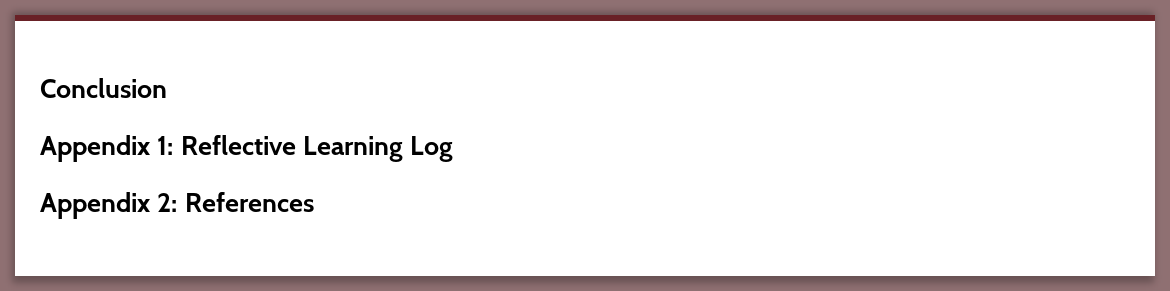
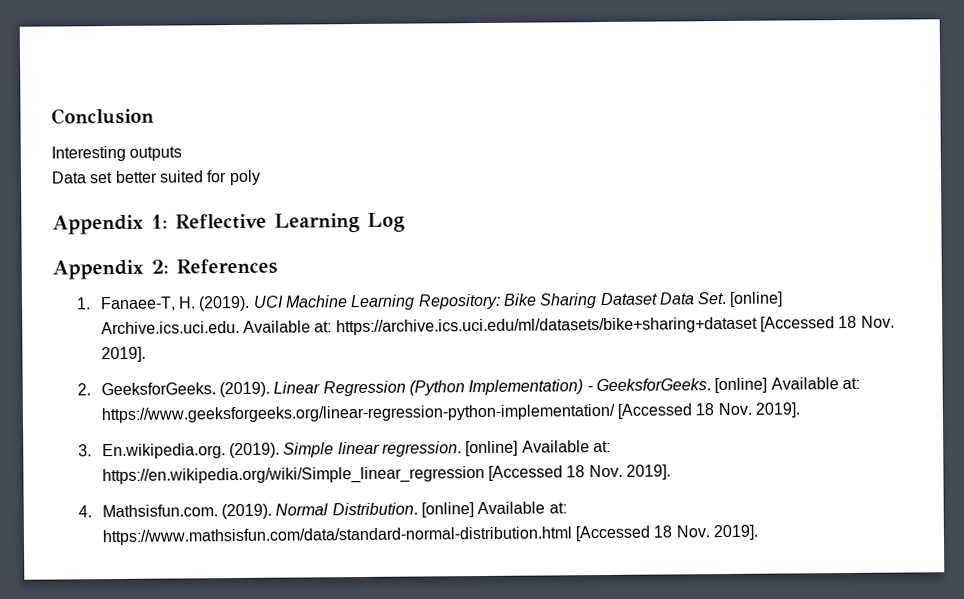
(167, 88) none -> [51,145,183,162] [51,169,261,186] // Interesting outputs // Data set better suited for poly
(314, 202) none -> [75,291,784,312] [100,315,895,336] [100,346,146,363] [76,377,860,398] [100,402,800,424] [77,440,611,460] [101,464,671,486] [77,501,567,520] [101,524,758,546] // 1. Fanaee-T, H. (2019). UCI Machine Learning Repository: Bike Sharing Dataset Data Set. [online] Archive.ics.uci.edu. Available at: https://archive.ics.uci.edu/ml/datasets/bike+sharing+dataset [Accessed 18 Nov. 2019]. // 2. GeeksforGeeks. (2019). Linear Regression (Python Implementation) - GeeksforGeeks. [online] Available at: https://www.geeksforgeeks.org/linear-regression-python-implementation/ [Accessed 18 Nov. 2019]. // 3. En.wikipedia.org. (2019). Simple linear regression. [online] Available at: https://en.wikipedia.org/wiki/Simple_linear_regression [Accessed 18 Nov. 2019]. // 4. Mathsisfun.com. (2019). Normal Distribution. [online] Available at: https://www.mathsisfun.com/data/standard-normal-distribution.html [Accessed 18 Nov. 2019].

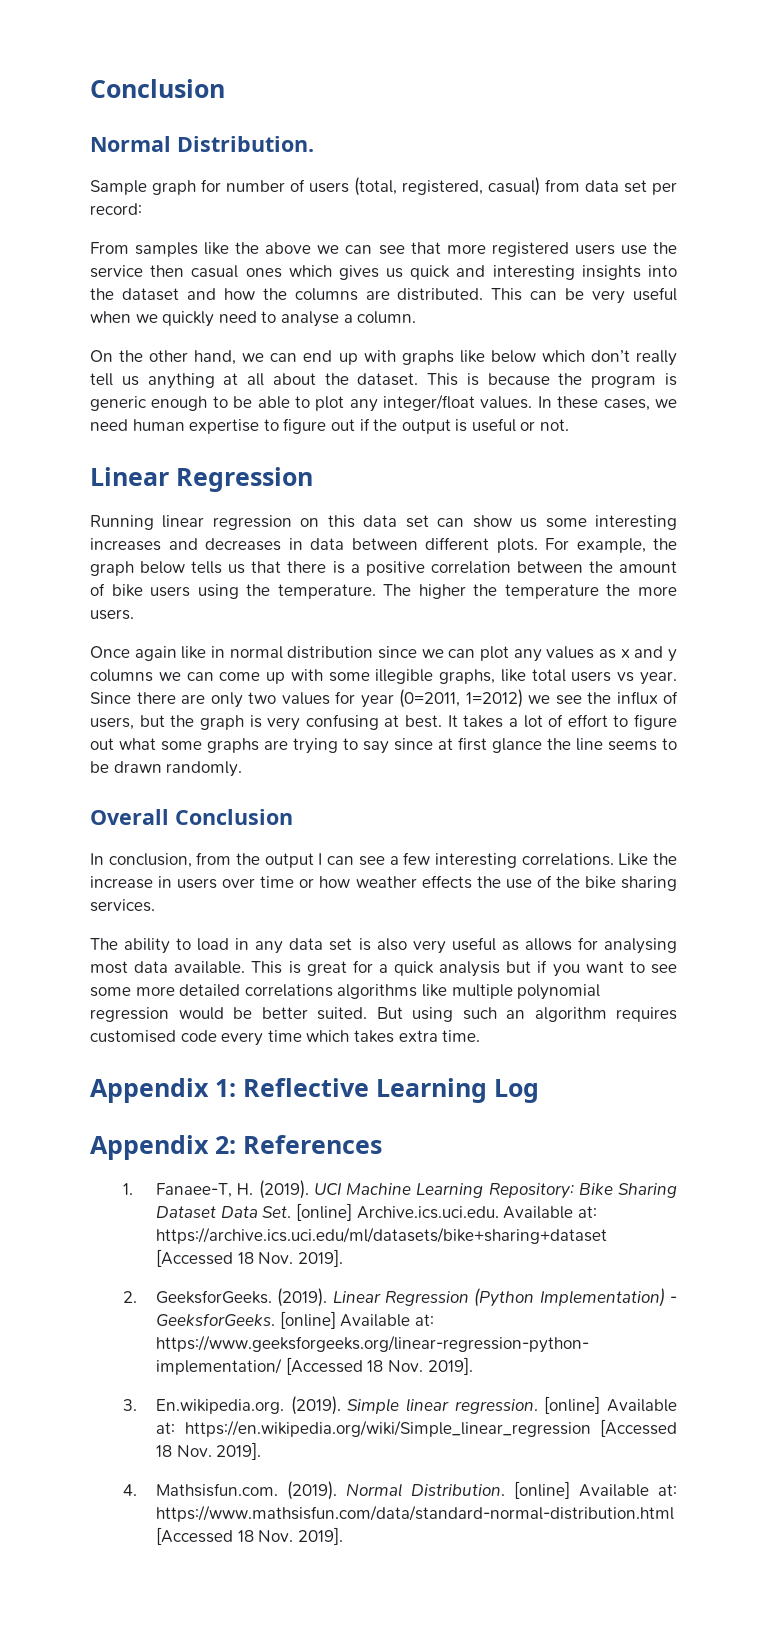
[51,107,154,125] [51,145,183,162] [51,169,261,186] Conclusion // Interesting outputs // Data set better suited for poly -> [90,79,225,98] [90,136,314,152] [90,177,677,196] [90,203,142,215] [90,242,677,257] [90,265,677,280] [90,287,677,304] [90,311,417,327] [90,350,677,366] [90,373,677,389] [90,394,677,412] [90,418,570,434] [90,467,313,492] [90,515,677,530] [90,537,677,553] [90,561,677,576] [90,583,677,599] [90,609,134,620] [90,646,677,662] [90,669,677,685] [90,689,678,708] [90,714,677,731] [90,737,677,754] [90,761,243,777] [90,809,293,825] [90,852,677,868] [90,875,677,891] [90,899,155,912] [90,937,677,954] [90,960,677,977] [90,984,601,1000] [90,1007,677,1022] [90,1030,481,1046] Conclusion // Normal Distribution. // Sample graph for number of users (total, registered, casual) from data set per record: // From samples like the above we can see that more registered users use the service then casual ones which gives us quick and interesting insights into the dataset and how the columns are distributed. This can be very useful when we quickly need to analyse a column. // On the other hand, we can end up with graphs like below which don’t really tell us anything at all about the dataset. This is because the program is generic enough to be able to plot any integer/float values. In these cases, we need human expertise to figure out if the output is useful or not. // Linear Regression // Running linear regression on this data set can show us some interesting increases and decreases in data between different plots. For example, the graph below tells us that there is a positive correlation between the amount of bike users using the temperature. The higher the temperature the more users. // Once again like in normal distribution since we can plot any values as x and y columns we can come up with some illegible graphs, like total users vs year. Since there are only two values for year (0=2011, 1=2012) we see the influx of users, but the graph is very confusing at best. It takes a lot of effort to figure out what some graphs are trying to say since at first glance the line seems to be drawn randomly. // Overall Conclusion // In conclusion, from the output I can see a few interesting correlations. Like the increase in users over time or how weather effects the use of the bike sharing services. // The ability to load in any data set is also very useful as allows for analysing most data available. This is great for a quick analysis but if you want to see some more detailed correlations algorithms like multiple polynomial regression would be better suited. But using such an algorithm requires customised code every time which takes extra time.

